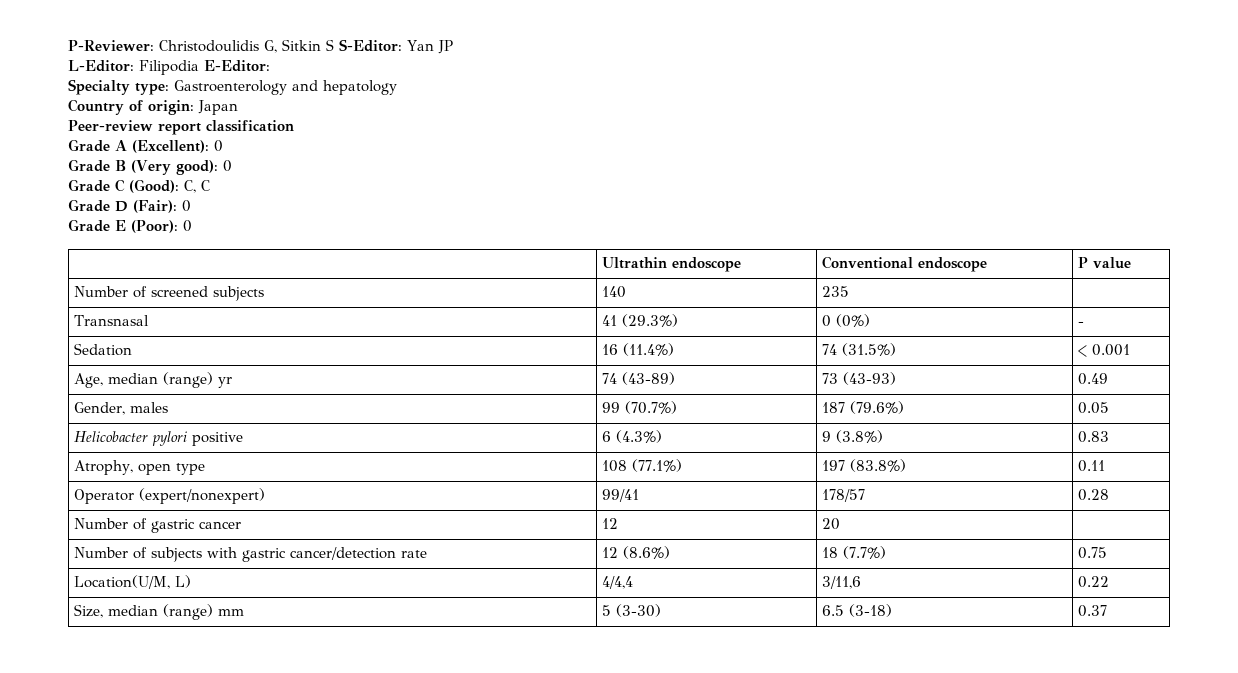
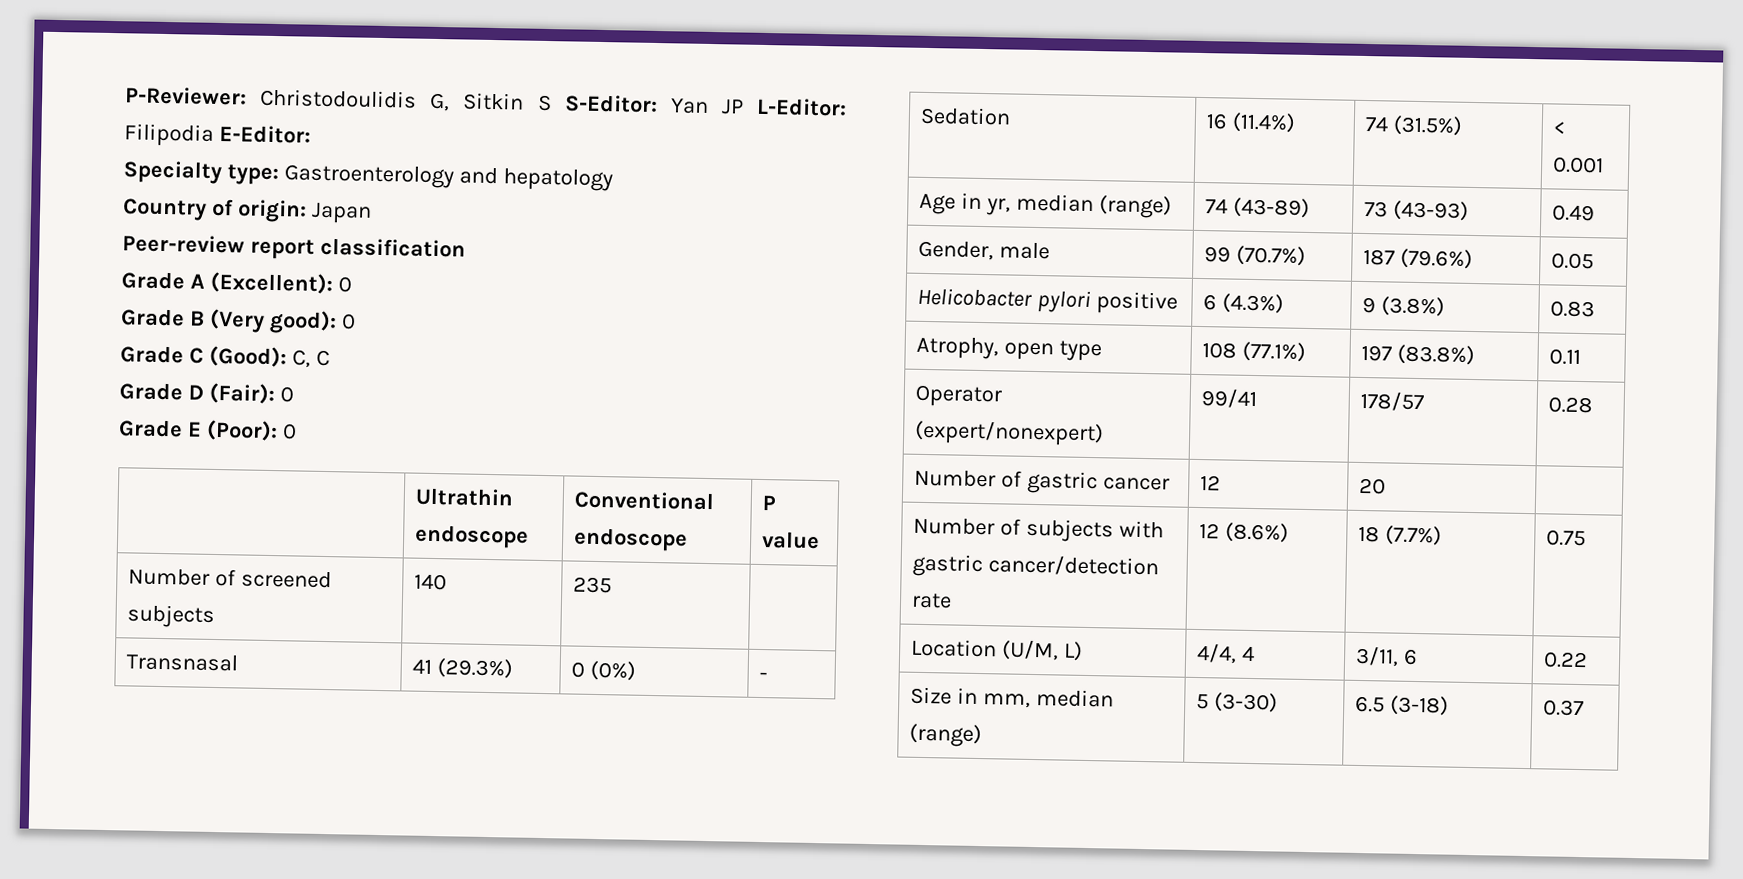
(453, 47) // -> (744, 107) none
[74,372,233,388] Age, median (range) yr -> [919,192,1173,219] Age in yr, median (range)
[130,402,169,413] males -> [999,242,1051,260] male
[74,575,171,589] Location(U/M, -> [911,638,1060,661] Location (U/M,
[602,576,634,589] [822,576,862,589] [1078,576,1110,588] [74,604,245,620] 4/4,4 | 3/11,6 | 0.22 // Size, median (range) mm -> [1196,643,1256,664] [1355,645,1419,667] [1543,651,1589,669] [910,686,1115,708] [909,723,983,748] 4/4, 4 | 3/11, 6 | 0.22 // Size in mm, median (range)

